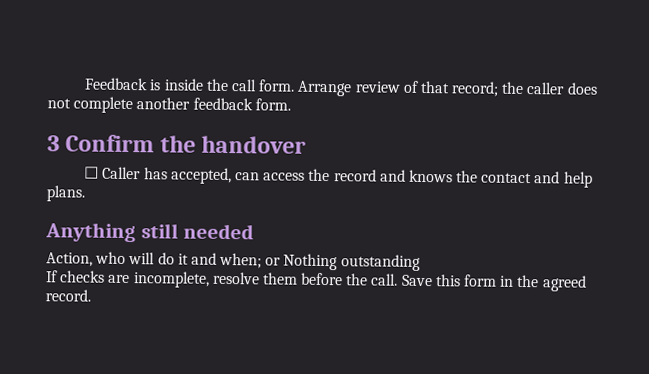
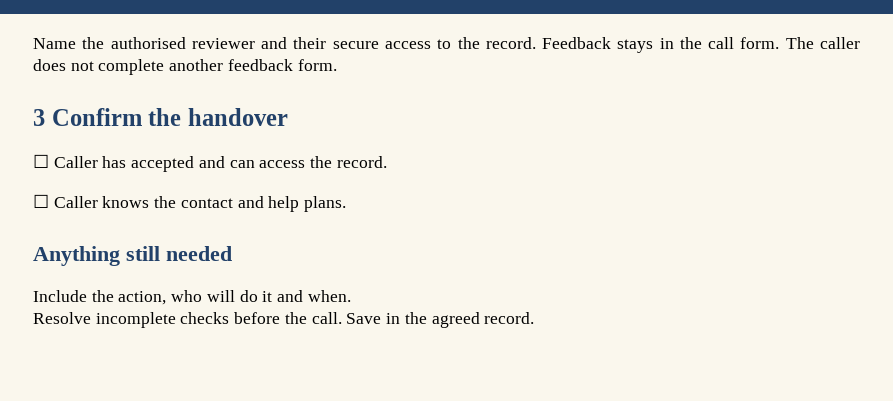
[84,77,525,97] Feedback is inside the call form. Arrange review of that record; the -> [33,37,814,53] Name the authorised reviewer and their secure access to the record. Feedback stays in the call form. The
[170,167,232,185] accepted, -> [131,156,225,172] accepted and
[333,169,406,182] record and -> [336,156,387,168] [33,194,98,208] record. // ☐ Caller
[46,252,93,267] Action, -> [33,290,167,305] Include the action,
[219,252,421,271] [46,270,298,288] when; or Nothing outstanding // If checks are incomplete, resolve them -> [307,290,351,302] [33,312,230,328] when. // Resolve incomplete checks
[435,274,498,287] this form -> (382, 318) none

